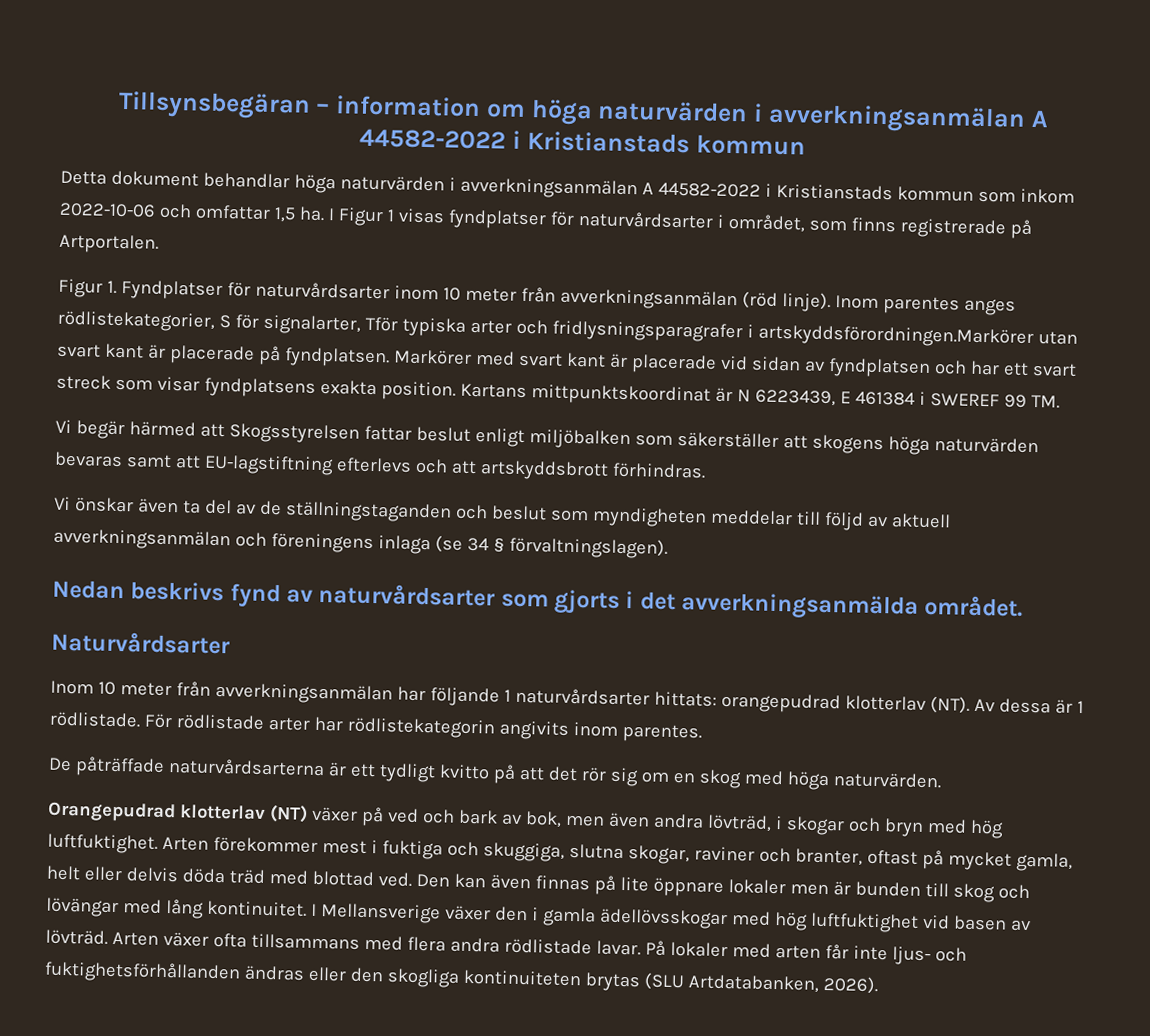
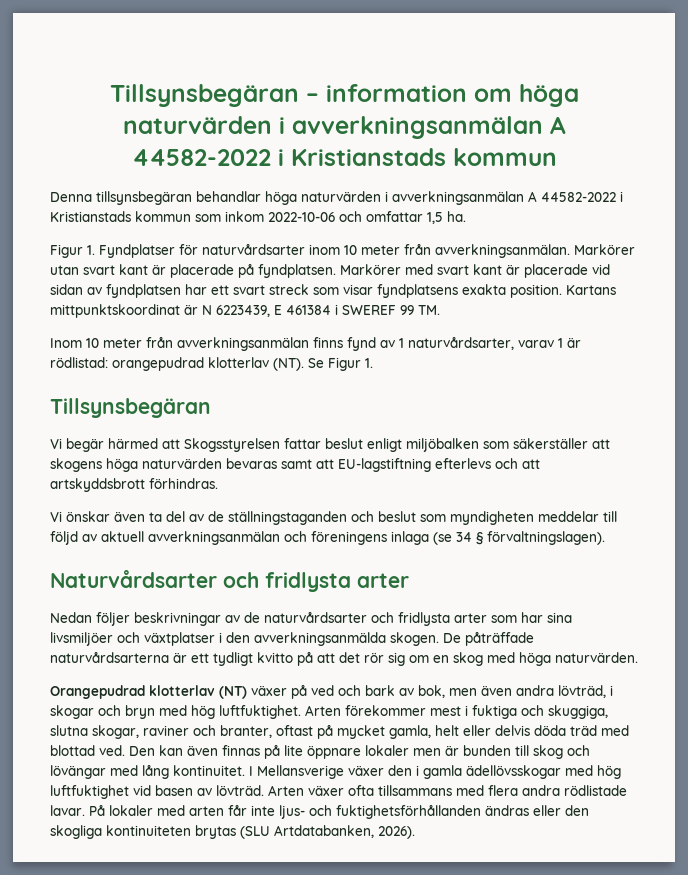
[60,170,199,187] Detta dokument -> [50,191,192,205] Denna tillsynsbegäran
[327,207,1032,239] [59,233,159,254] I Figur 1 visas fyndplatser för naturvårdsarter i området, som finns registrerade på Artportalen. -> (466, 216) none
[559,288,1016,316] [57,310,1034,349] avverkningsanmälan (röd linje). Inom parentes anges rödlistekategorier, S för signalarter, Tför typiska arter och fridlysningsparagrafer i artskyddsförordningen.Markörer -> [435,244,635,258] avverkningsanmälan. Markörer
[933,360,967,375] och -> (181, 291) none
(1060, 401) none -> [50,336,581,351] [50,357,373,371] [50,398,211,418] // Inom 10 meter från avverkningsanmälan finns fynd av 1 naturvårdsarter, varav 1 är rödlistad: orangepudrad klotterlav (NT). Se Figur 1. // Tillsynsbegäran
[52,579,1024,620] [51,630,231,655] [50,680,1084,714] [49,711,702,743] Nedan beskrivs fynd av naturvårdsarter som gjorts i det avverkningsanmälda området. // Naturvårdsarter // Inom 10 meter från avverkningsanmälan har följande 1 naturvårdsarter hittats: orangepudrad klotterlav (NT). Av dessa är 1 rödlistade. För rödlistade arter har rödlistekategorin angivits inom parentes. // -> [50,570,409,592] [50,611,572,626] [50,632,439,646] Naturvårdsarter och fridlysta arter // Nedan följer beskrivningar av de naturvårdsarter och fridlysta arter som har sina livsmiljöer och växtplatser i den avverkningsanmälda skogen.

